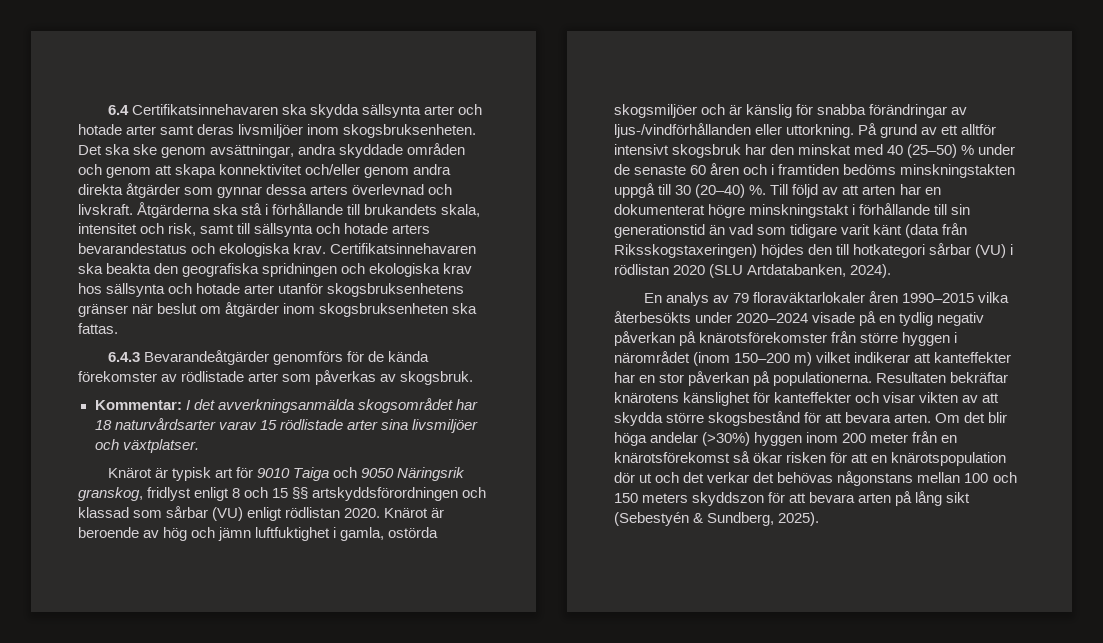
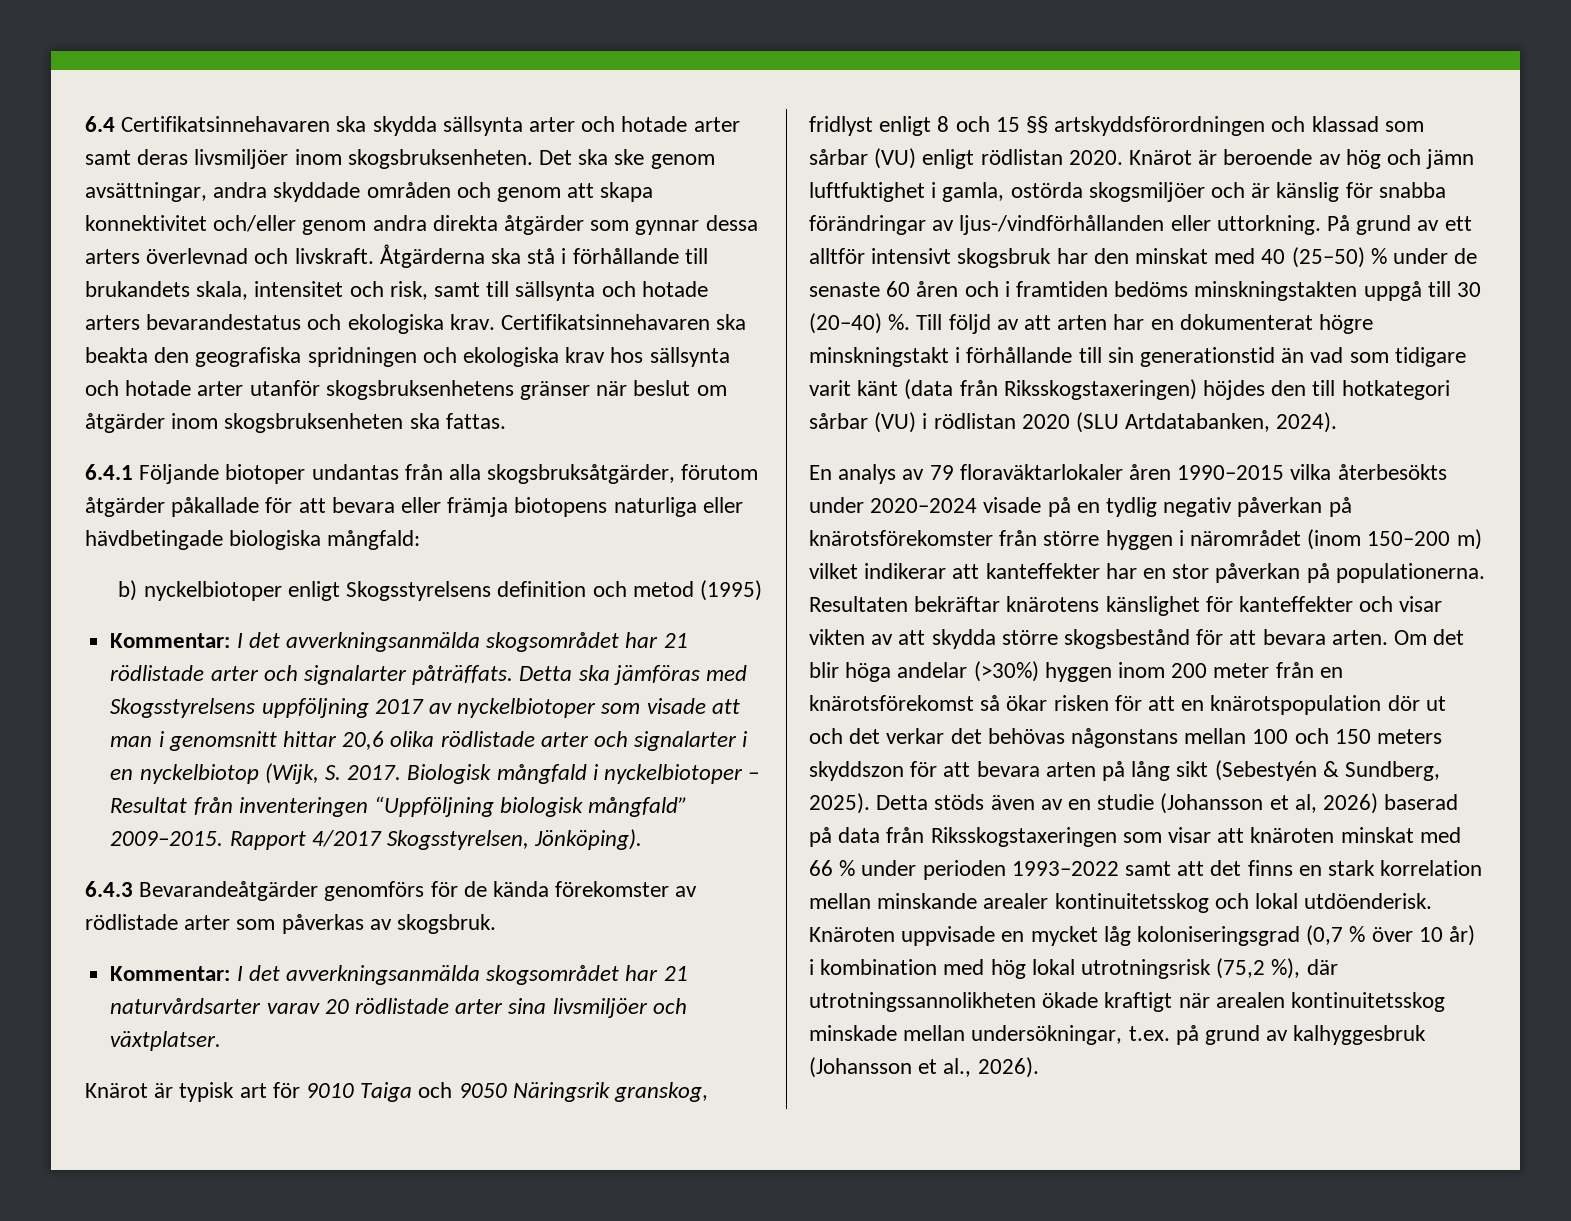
(118, 328) none -> [85,464,759,484] [85,497,743,517] [85,530,421,550] [118,580,762,601] [110,632,688,652] [110,665,747,685] [110,698,740,718] [110,731,749,751] [110,763,760,784] [110,796,689,817] [110,829,643,850] // 6.4.1 Följande biotoper undantas från alla skogsbruksåtgärder, förutom åtgärder påkallade för att bevara eller främja biotopens naturliga eller hävdbetingade biologiska mångfald: // b) nyckelbiotoper enligt Skogsstyrelsens definition och metod (1995) // Kommentar: I det avverkningsanmälda skogsområdet har 21 rödlistade arter och signalarter påträffats. Detta ska jämföras med Skogsstyrelsens uppföljning 2017 av nyckelbiotoper som visade att man i genomsnitt hittar 20,6 olika rödlistade arter och signalarter i en nyckelbiotop (Wijk, S. 2017. Biologisk mångfald i nyckelbiotoper – Resultat från inventeringen “Uppföljning biologisk mångfald” 2009–2015. Rapport 4/2017 Skogsstyrelsen, Jönköping).
[94,420,112,430] 18 -> [663,966,688,981] 21
[259,420,277,430] 15 -> [324,999,349,1014] 20
(820, 519) none -> [876,793,1459,814] [809,827,1461,847] [809,860,1483,880] [809,893,1433,913] [809,925,1476,946] [809,958,1338,979] [809,992,1446,1012] [809,1025,1427,1045] [809,1057,1039,1078] Detta stöds även av en studie (Johansson et al, 2026) baserad på data från Riksskogstaxeringen som visar att knäroten minskat med 66 % under perioden 1993–2022 samt att det finns en stark korrelation mellan minskande arealer kontinuitetsskog och lokal utdöenderisk. Knäroten uppvisade en mycket låg koloniseringsgrad (0,7 % över 10 år) i kombination med hög lokal utrotningsrisk (75,2 %), där utrotningssannolikheten ökade kraftigt när arealen kontinuitetsskog minskade mellan undersökningar, t.ex. på grund av kalhyggesbruk (Johansson et al., 2026).

